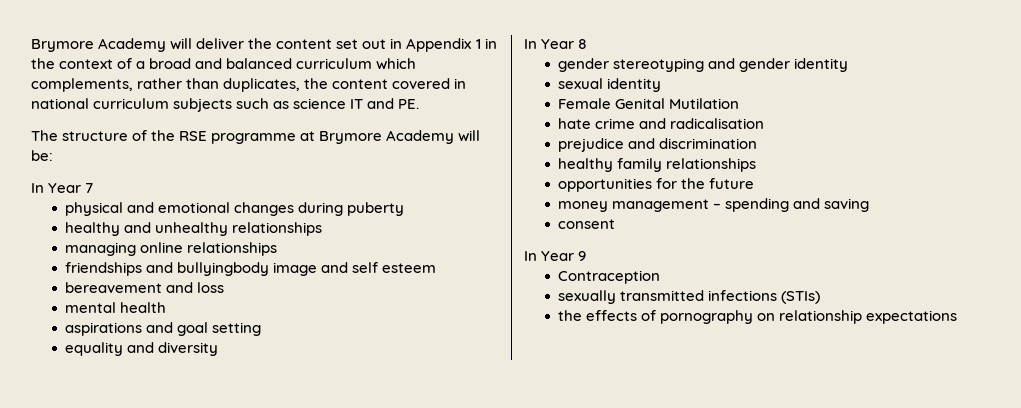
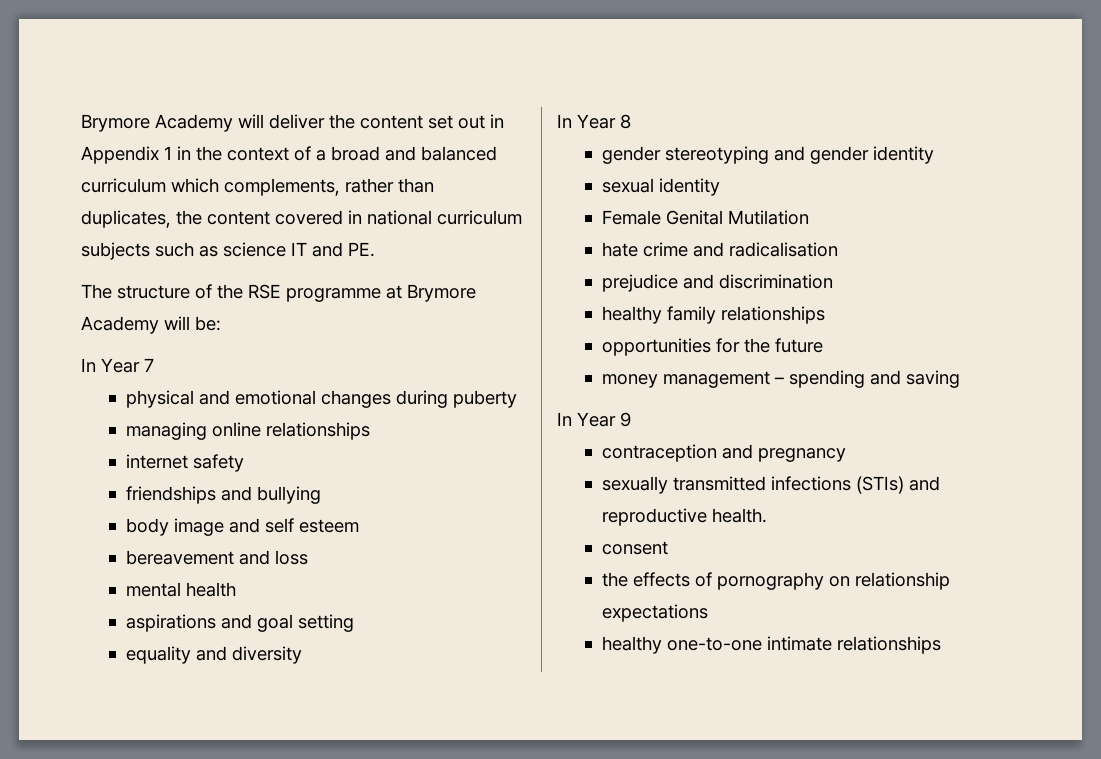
[65,222,323,236] // healthy and unhealthy relationships -> (517, 399) none
(278, 249) none -> [125,454,244,472] // internet safety
[177,262,270,276] bullyingbody -> [256,486,321,504] [125,518,169,536] bullying // body
[558,219,616,229] // consent -> (960, 379) none
[558,270,661,284] Contraception -> [601,444,846,462] contraception and pregnancy
(821, 297) none -> [908,476,940,491] [601,508,767,526] [601,541,668,555] and reproductive health. // consent
(958, 317) none -> [601,636,941,654] // healthy one-to-one intimate relationships

